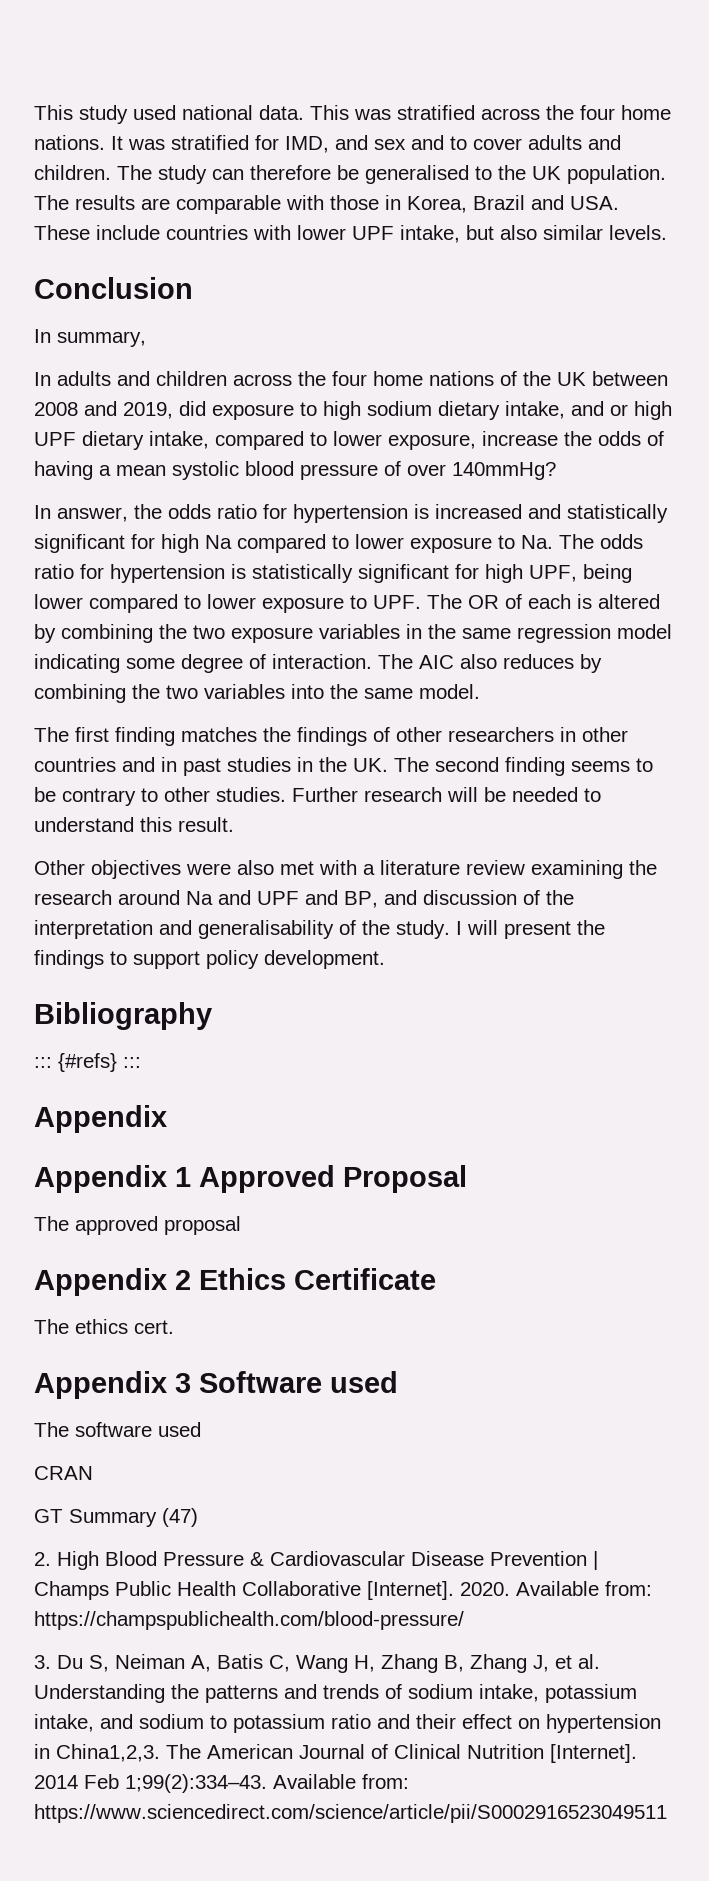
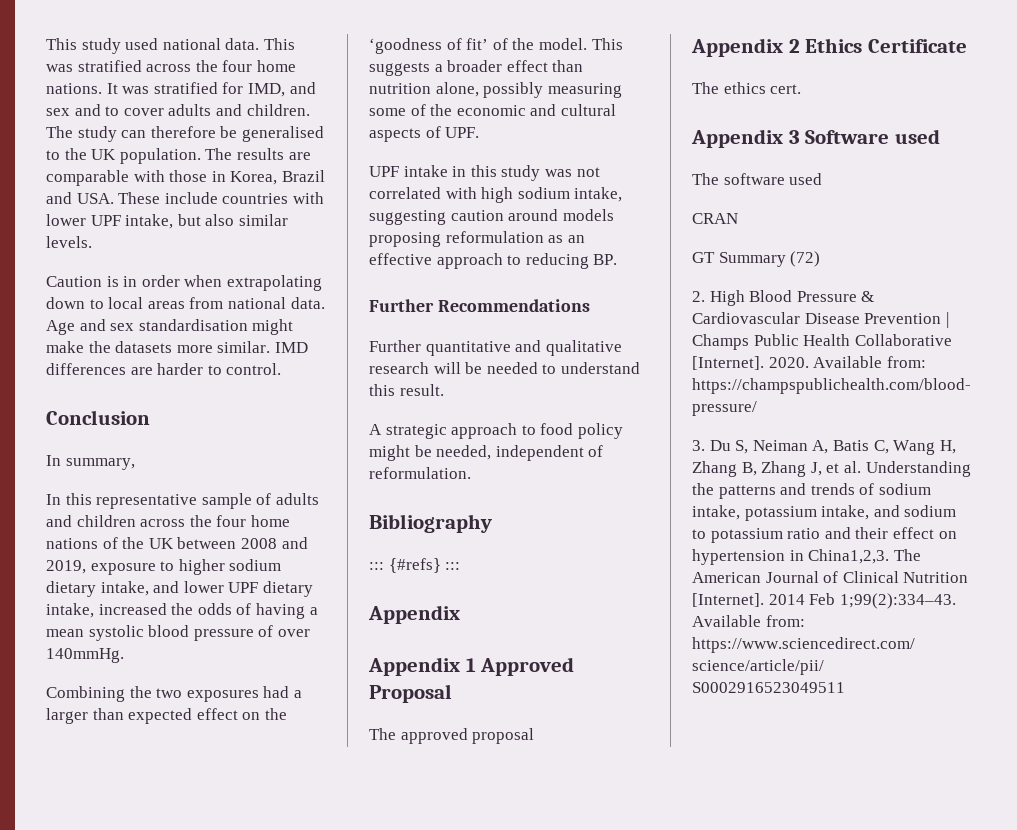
(667, 232) none -> [46,275,322,291] [46,297,325,309] [46,319,294,335] [46,341,308,353] [46,363,282,375] // Caution is in order when extrapolating down to local areas from national data. Age and sex standardisation might make the datasets more similar. IMD differences are harder to control.
(51, 379) none -> [65,493,272,509] this representative sample of
[179,401,361,420] did exposure to high -> [90,559,225,575] exposure to higher
[610,401,672,420] or high -> [183,581,224,593] lower
[215,431,558,450] compared to lower exposure, increase -> [98,603,167,615] increased
[452,462,556,480] [34,504,668,523] [34,534,643,553] [34,564,632,583] [34,594,660,613] [34,624,672,643] [34,654,602,673] [34,684,480,703] [34,727,628,746] [34,757,653,776] [34,787,358,806] 140mmHg? // In answer, the odds ratio for hypertension is increased and statistically significant for high Na compared to lower exposure to Na. The odds ratio for hypertension is statistically significant for high UPF, being lower compared to lower exposure to UPF. The OR of each is altered by combining the two exposure variables in the same regression model indicating some degree of interaction. The AIC also reduces by combining the two variables into the same model. // The first finding matches the findings of other researchers in other countries and in past studies in the UK. The second finding seems to be contrary to other studies. Further -> [46,648,124,663] [46,686,302,702] [46,708,287,724] [369,38,623,54] [369,60,584,76] [369,82,622,98] [369,104,616,116] [369,126,480,142] [369,165,600,181] [369,187,623,203] [369,209,614,225] [369,231,585,247] [369,253,618,269] [369,299,590,312] [369,340,622,356] 140mmHg. // Combining the two exposures had a larger than expected effect on the ‘goodness of fit’ of the model. This suggests a broader effect than nutrition alone, possibly measuring some of the economic and cultural aspects of UPF. // UPF intake in this study was not correlated with high sodium intake, suggesting caution around models proposing reformulation as an effective approach to reducing BP. // Further Recommendations // Further quantitative and qualitative
[34,860,657,879] [34,890,574,908] [34,920,605,939] [34,950,385,969] Other objectives were also met with a literature review examining the research around Na and UPF and BP, and discussion of the interpretation and generalisability of the study. I will present the findings to support policy development. -> [369,423,623,439] [369,445,604,461] [369,467,471,479] A strategic approach to food policy might be needed, independent of reformulation.
[162,1508,198,1527] (47) -> [790,251,821,267] (72)

